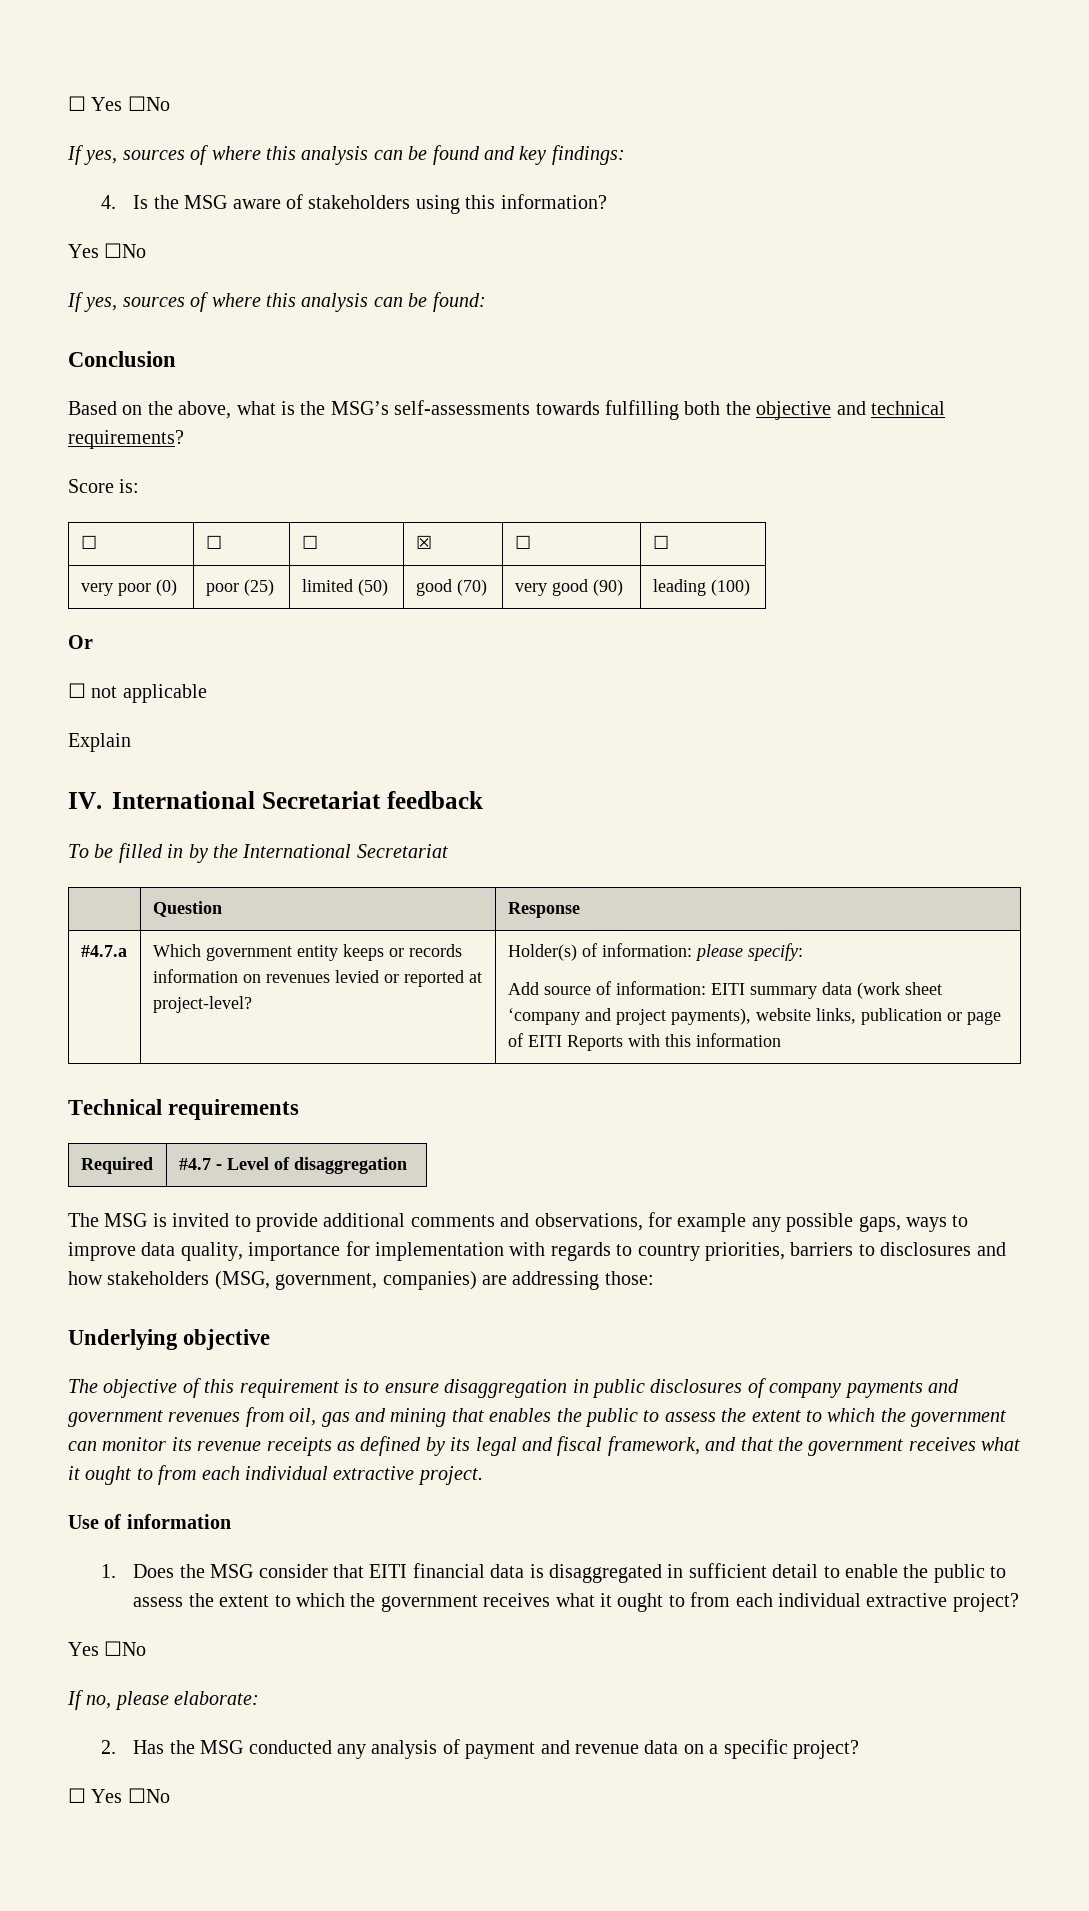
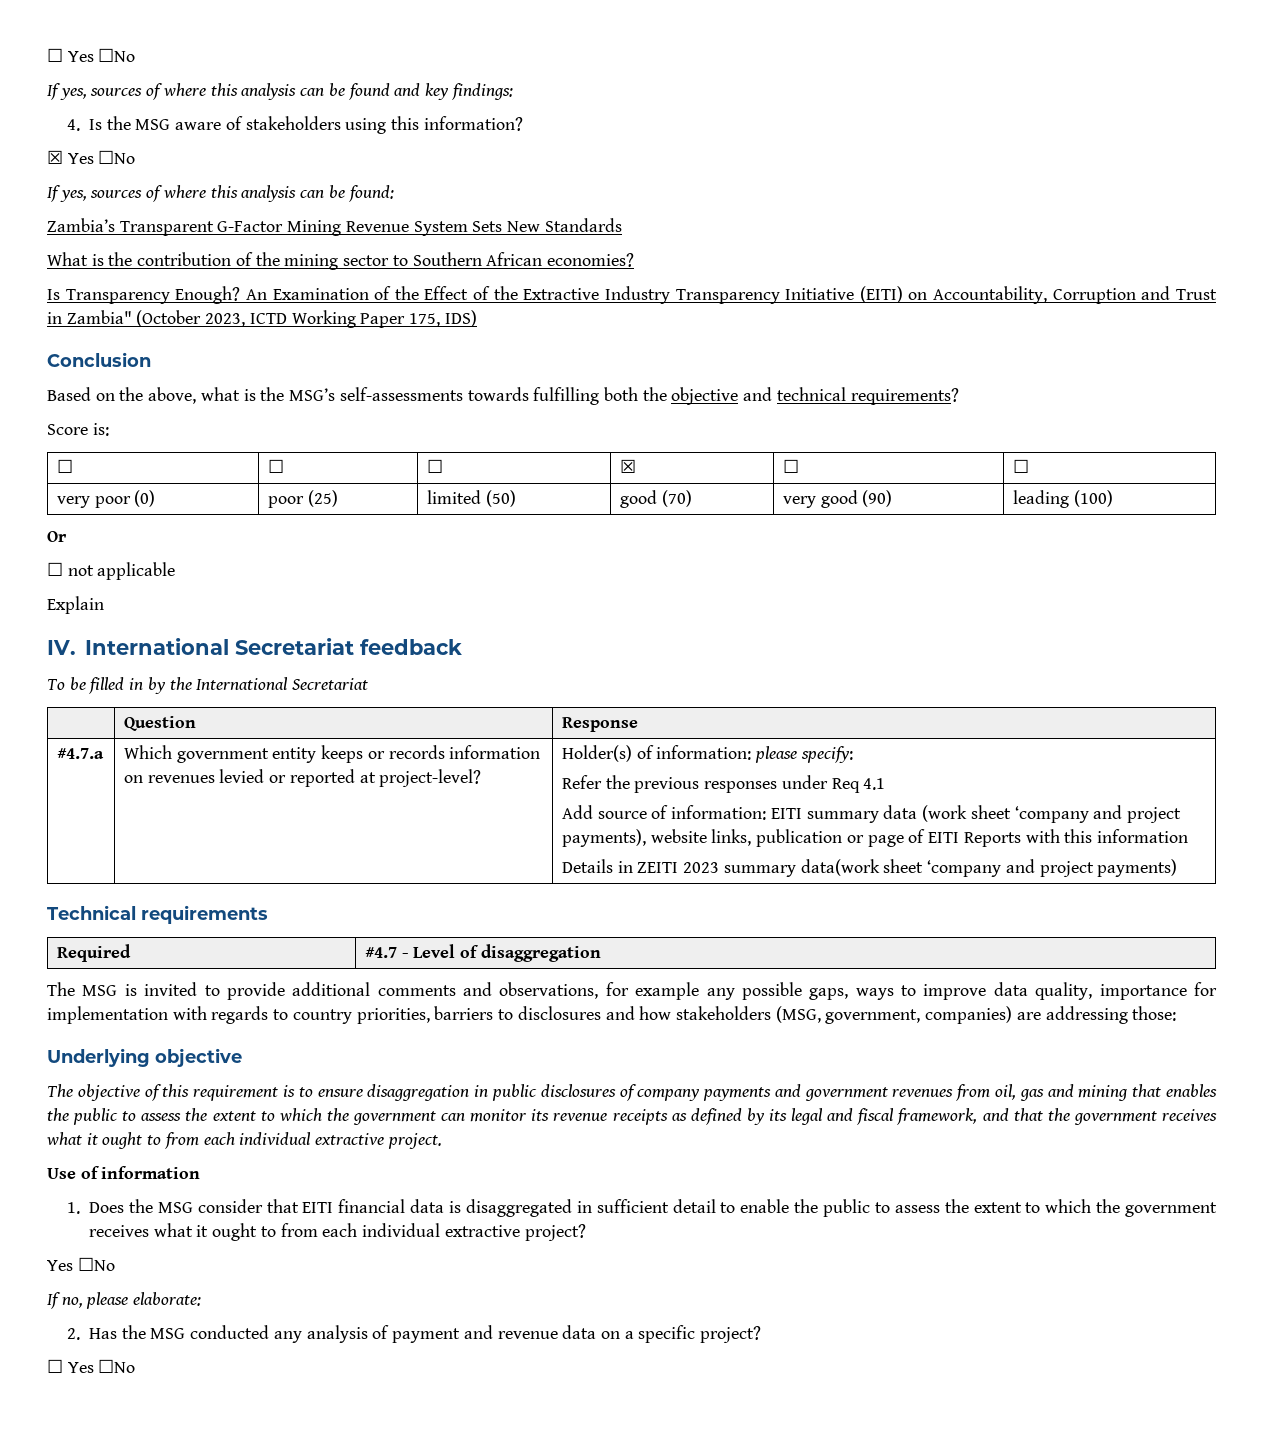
(607, 201) none -> [47,150,63,164] ☒
(486, 302) none -> [47,218,622,236] [47,252,634,270] [47,286,1217,304] [47,310,477,328] // Zambia’s Transparent G-Factor Mining Revenue System Sets New Standards // What is the contribution of the mining sector to Southern African economies? // Is Transparency Enough? An Examination of the Effect of the Extractive Industry Transparency Initiative (EITI) on Accountability, Corruption and Trust in Zambia" (October 2023, ICTD Working Paper 175, IDS)
(803, 952) none -> [562,775,886,793] // Refer the previous responses under Req 4.1
(781, 1040) none -> [562,859,1178,877] // Details in ZEITI 2023 summary data(work sheet ‘company and project payments)

